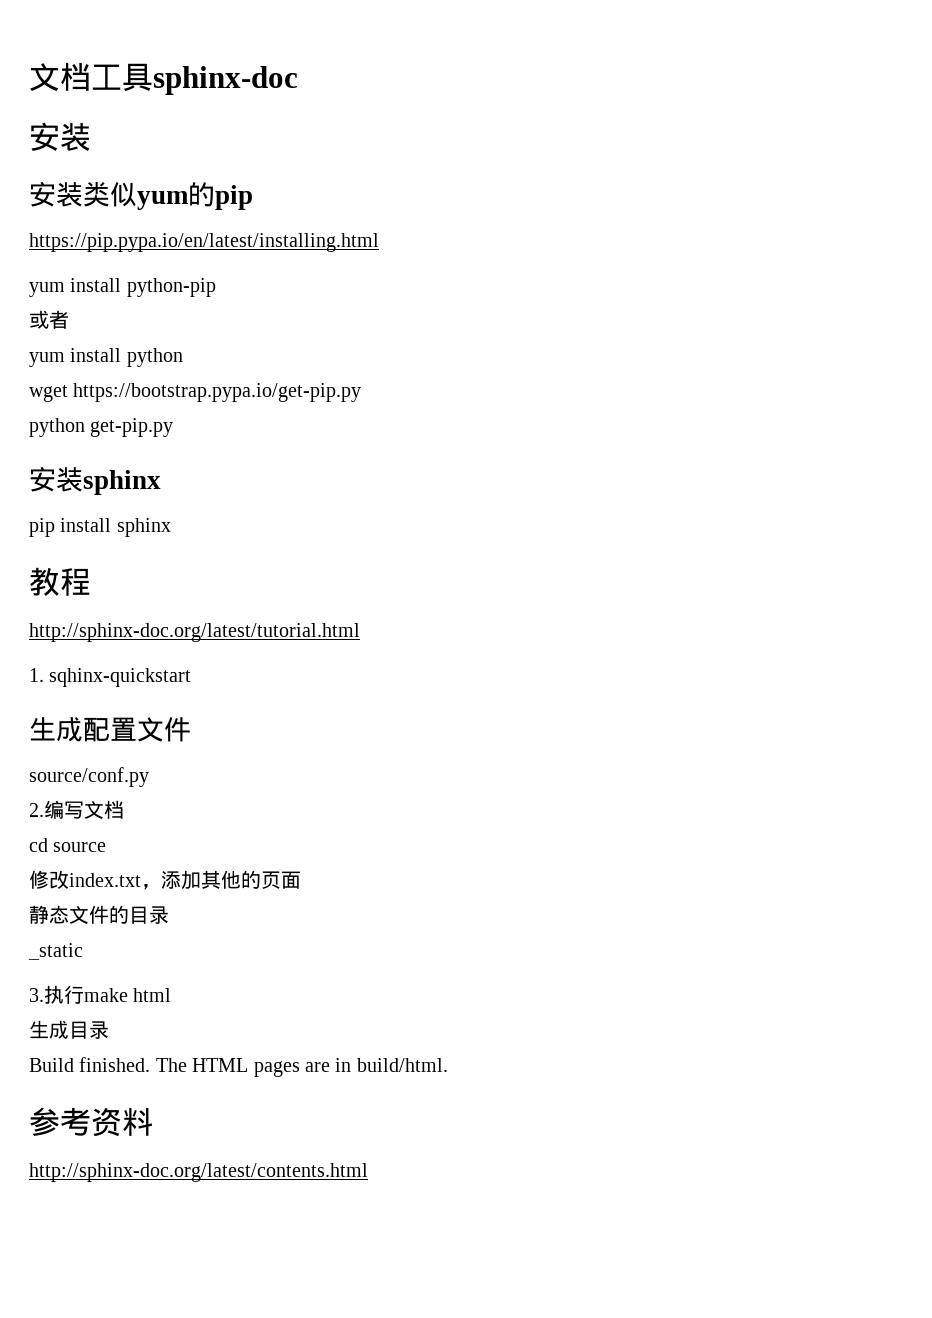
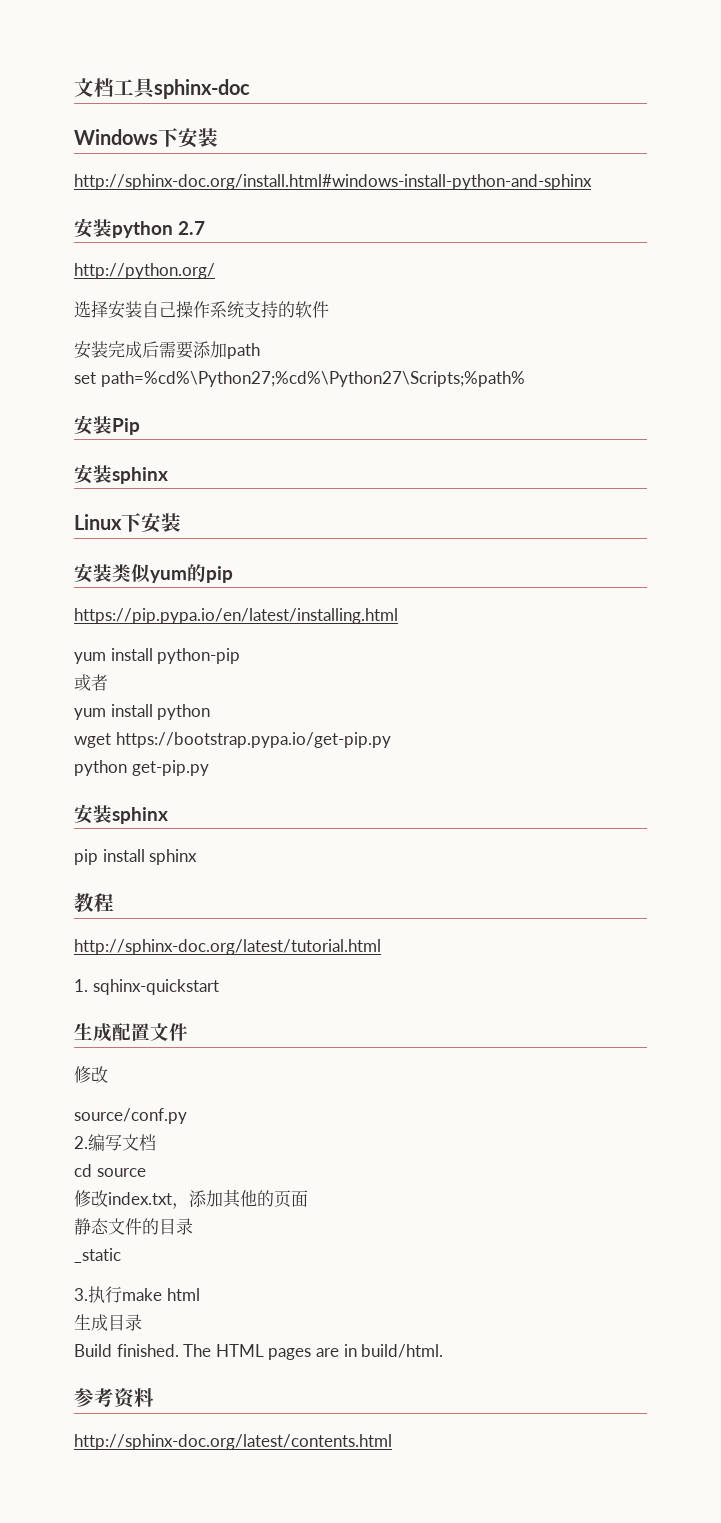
(298, 80) none -> [74,128,218,148] [74,174,592,190] [74,218,205,238] [74,263,215,279] [74,300,329,319] [74,341,260,359] [74,371,525,387] [74,415,140,435] [74,464,168,484] [74,513,141,532] Windows下安装 // http://sphinx-doc.org/install.html#windows-install-python-and-sphinx // 安装python 2.7 // http://python.org/ // 选择安装自己操作系统支持的软件 // 安装完成后需要添加path // set path=%cd%\Python27;%cd%\Python27\Scripts;%path% // 安装Pip // 安装sphinx // Linux下
(191, 729) none -> [74,1066,108,1083] // 修改

